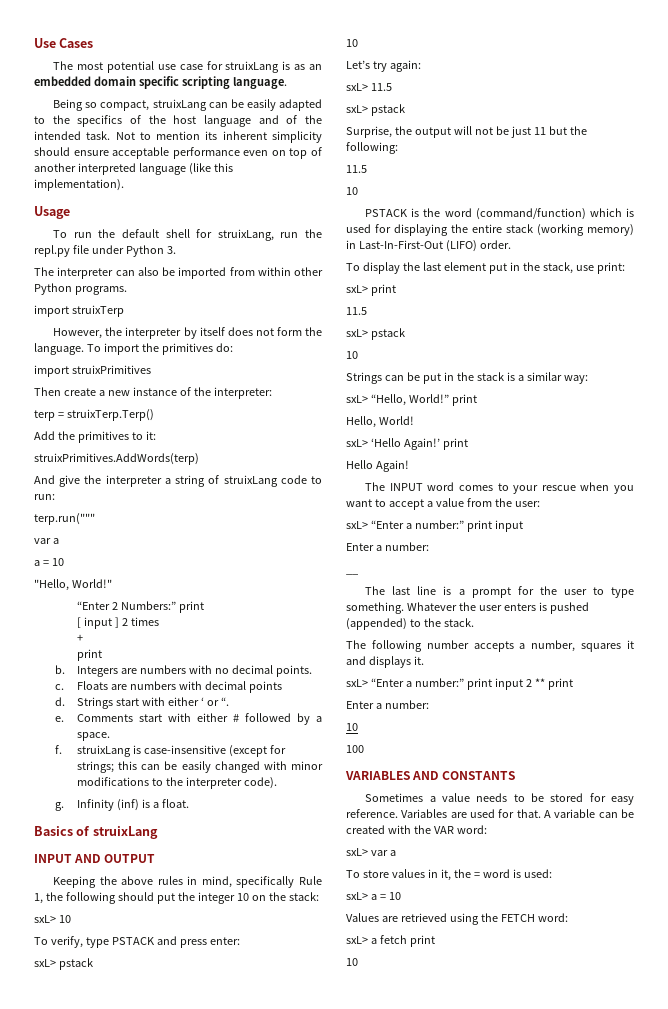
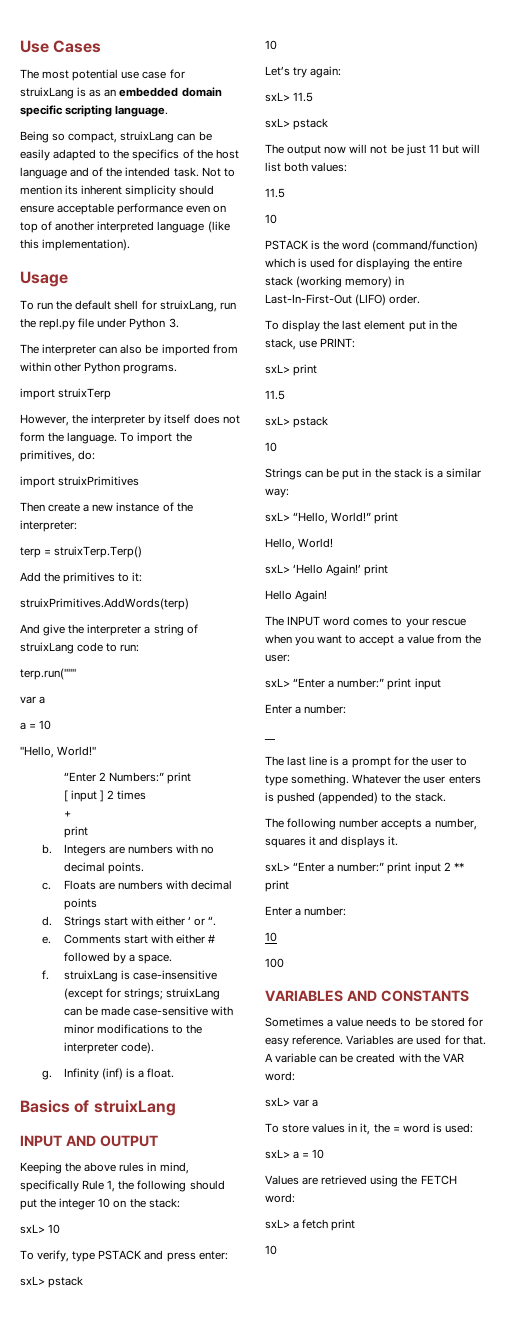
[161,343,213,355] primitives -> [20,450,75,462] primitives,
[118,761,260,773] this can be easily changed -> [166,988,221,1000] [63,1006,209,1016] struixLang can be made case-sensitive
[346,126,451,138] Surprise, the output -> [265,144,347,156] The output now
[569,126,587,135] [346,142,398,154] the following: -> [461,144,480,153] [265,162,348,172] will list both values:
[596,262,625,274] print: -> [320,338,356,348] PRINT:

